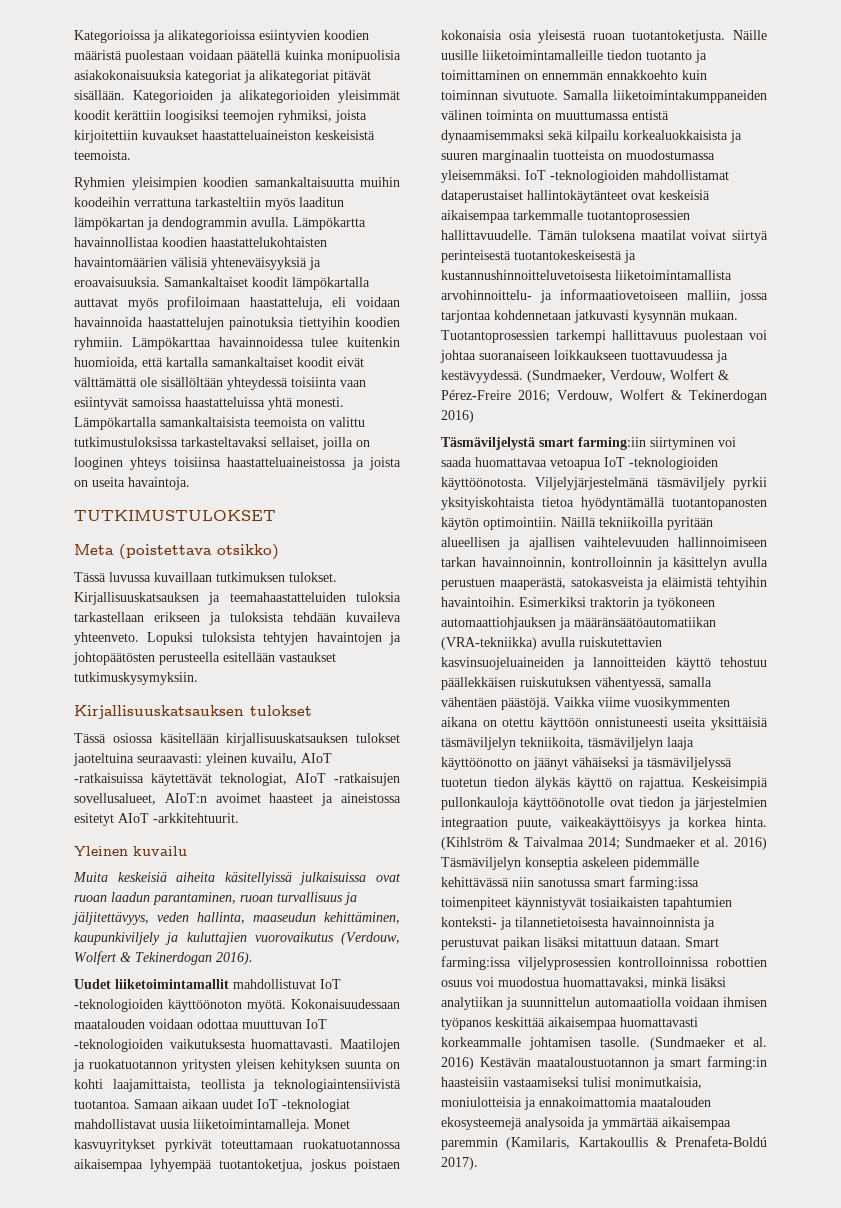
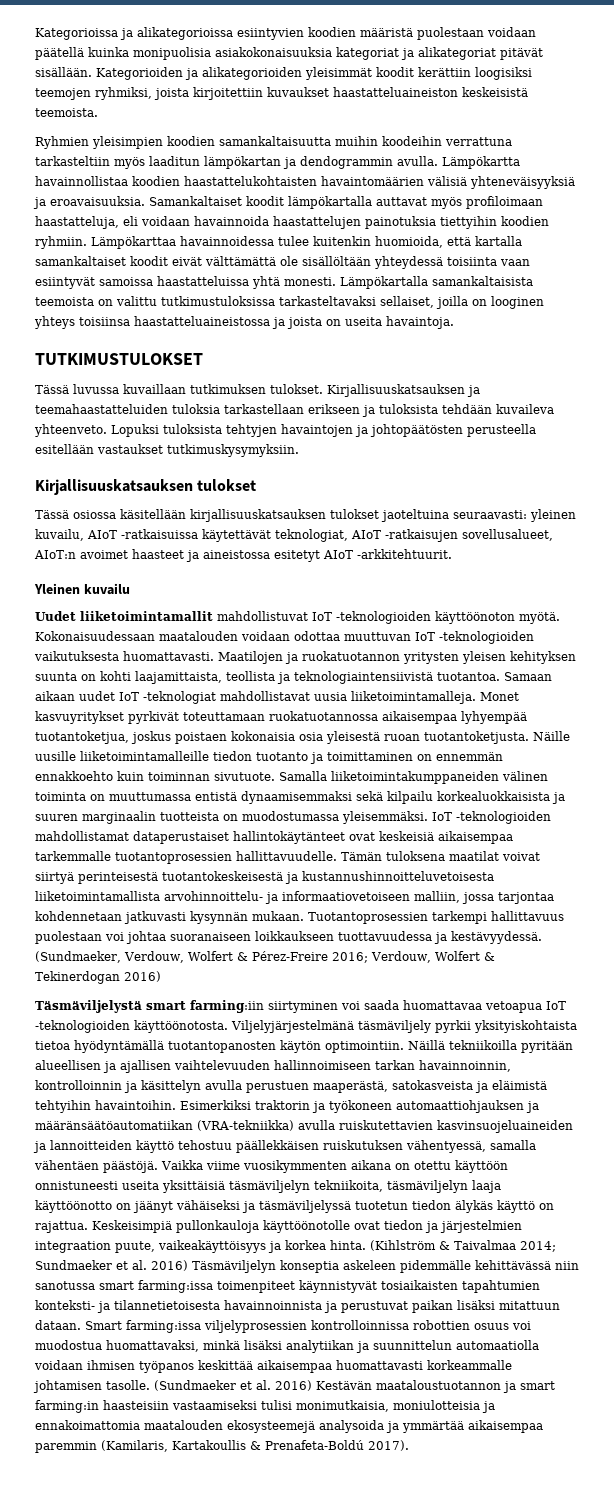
[74,544,279,560] // Meta (poistettava otsikko) -> (203, 359) none
[73,872,401,885] [74,892,357,905] [72,912,400,925] [74,932,400,945] [74,951,253,965] // Muita keskeisiä aiheita käsitellyissä julkaisuissa ovat ruoan laadun parantaminen, ruoan turvallisuus ja jäljitettävyys, veden hallinta, maaseudun kehittäminen, kaupunkiviljely ja kuluttajien vuorovaikutus (Verdouw, Wolfert & Tekinerdogan 2016). -> (130, 589) none

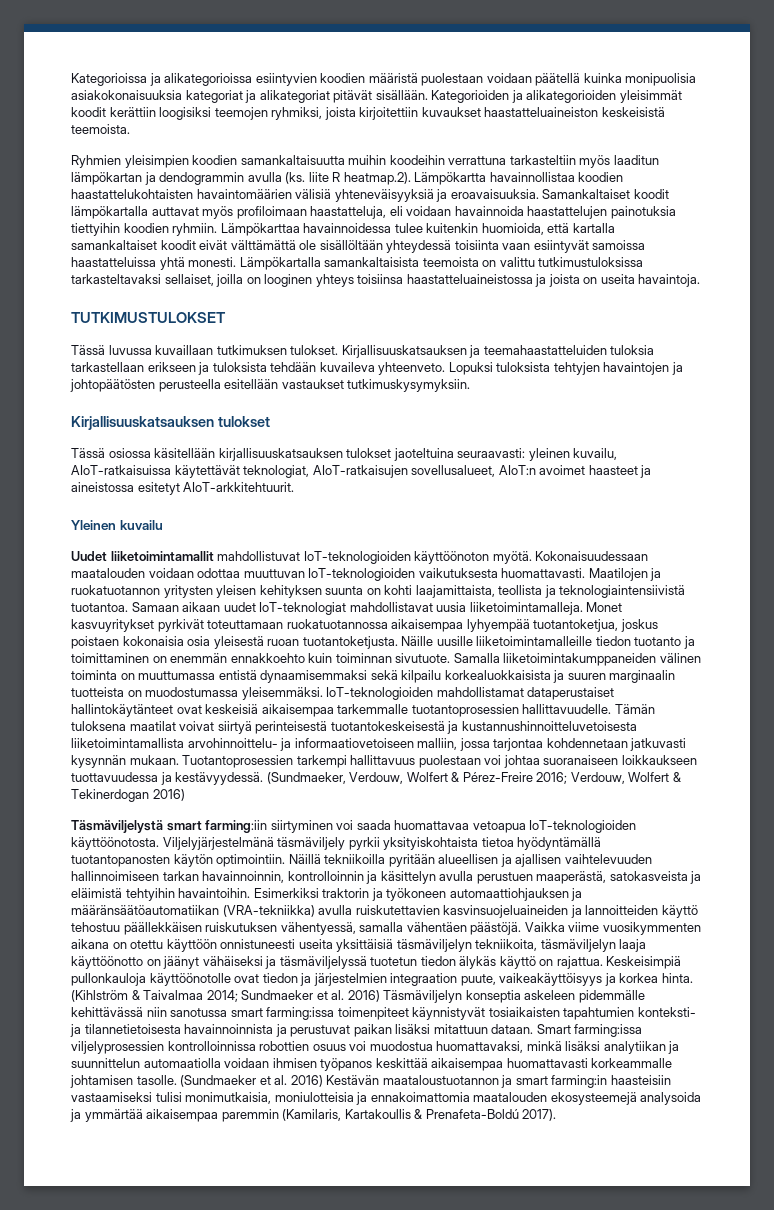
[397,156,438,166] avulla. -> [247,172,411,185] avulla (ks. liite R heatmap.2).
[87,529,458,542] AIoT -ratkaisuissa käytettävät teknologiat, AIoT -ratkaisujen -> [71,465,408,478] AIoT-ratkaisuissa käytettävät teknologiat, AIoT-ratkaisujen
[323,549,452,559] AIoT -arkkitehtuurit. -> [183,482,295,492] AIoT-arkkitehtuurit.
[312,611,431,624] IoT -teknologioiden -> [303,551,411,564] IoT-teknologioiden
[415,631,534,644] IoT -teknologioiden -> [308,568,416,581] IoT-teknologioiden
[119,691,216,704] IoT -teknologiat -> [259,602,347,615] IoT-teknologiat
[436,752,503,761] ennemmän -> [170,653,228,663] enemmän
[432,811,551,824] IoT -teknologioiden -> [326,687,434,700] IoT-teknologioiden
[546,1001,566,1010] [35,1020,130,1033] IoT -teknologioiden -> [529,820,637,833] IoT-teknologioiden

